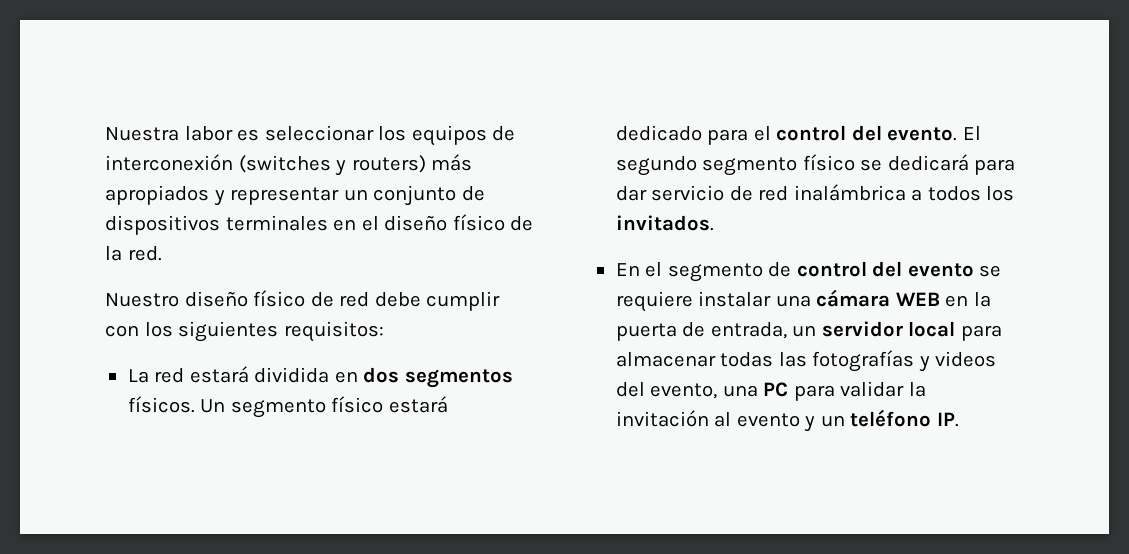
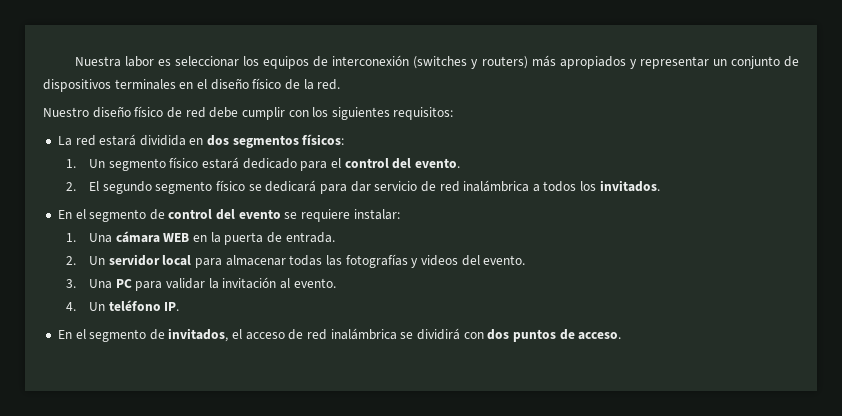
[127,396,195,413] físicos. -> [302,134,345,145] [66,159,77,168] físicos: // 1.
(958, 134) none -> [66,182,77,191] // 2.
[698,291,811,307] instalar una -> [353,209,400,220] [66,233,113,243] instalar: // 1. Una
[710,322,817,339] entrada, un -> [285,232,335,243] [66,256,106,265] entrada. // 2. Un
[650,383,758,399] evento, una -> [483,255,526,265] [66,279,113,289] evento. // 3. Una
[736,413,845,432] evento y un -> [293,278,336,288] [66,302,106,311] evento. // 4. Un
(959, 419) none -> [57,328,622,342] // En el segmento de invitados, el acceso de red inalámbrica se dividirá con dos puntos de acceso.

